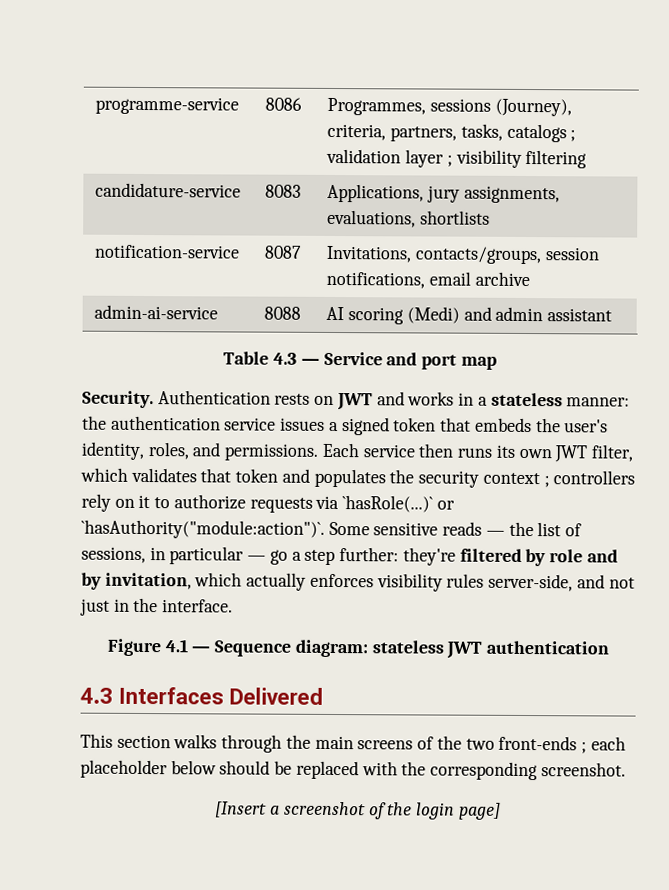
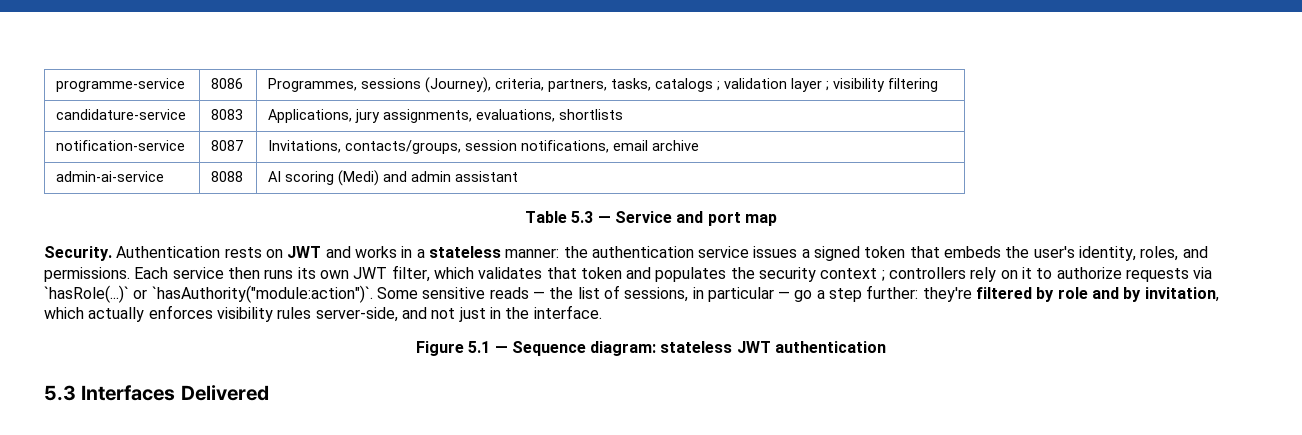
[273,352,298,365] 4.3 -> [571,211,594,223] 5.3
[164,639,188,653] 4.1 -> [468,341,491,353] 5.1
[80,687,113,704] 4.3 -> [44,385,76,401] 5.3
[80,733,626,754] [80,759,626,781] [215,801,501,820] // This section walks through the main screens of the two front-ends ; each placeholder below should be replaced with the corresponding screenshot. // [Insert a screenshot of the login page] -> (269, 393) none

